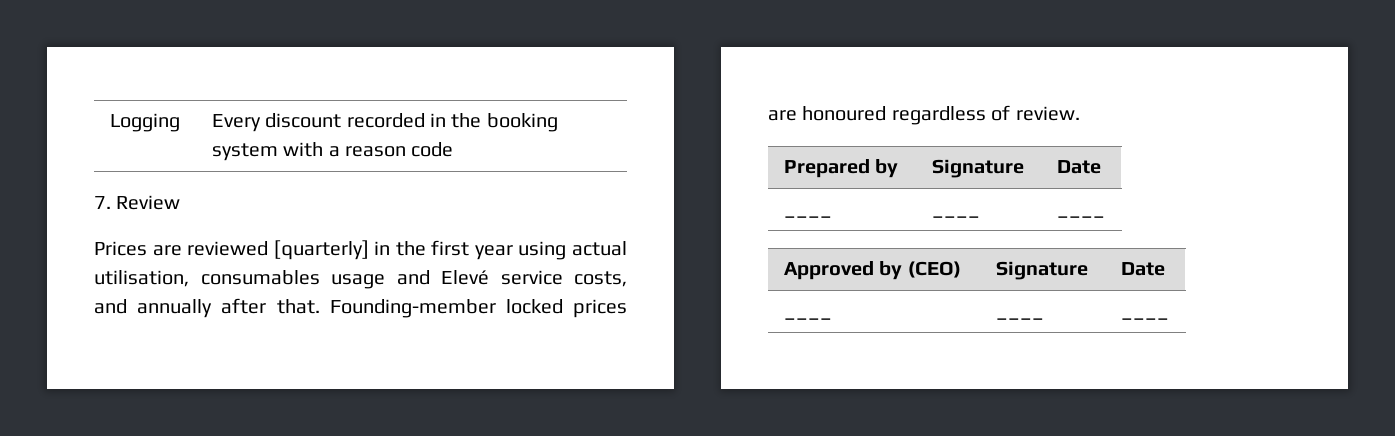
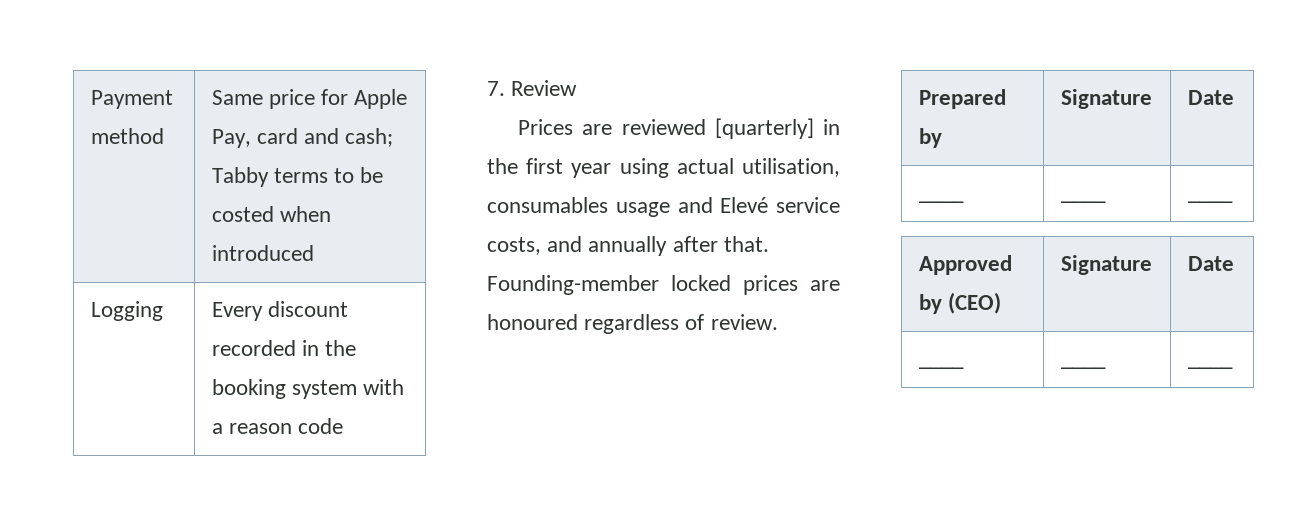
(109, 122) none -> [90,90,173,109] [90,128,164,144] [211,89,408,109] [211,128,394,148] [211,167,384,187] [211,206,331,222] [211,245,314,261] Payment method | Same price for Apple Pay, card and cash; Tabby terms to be costed when introduced //

